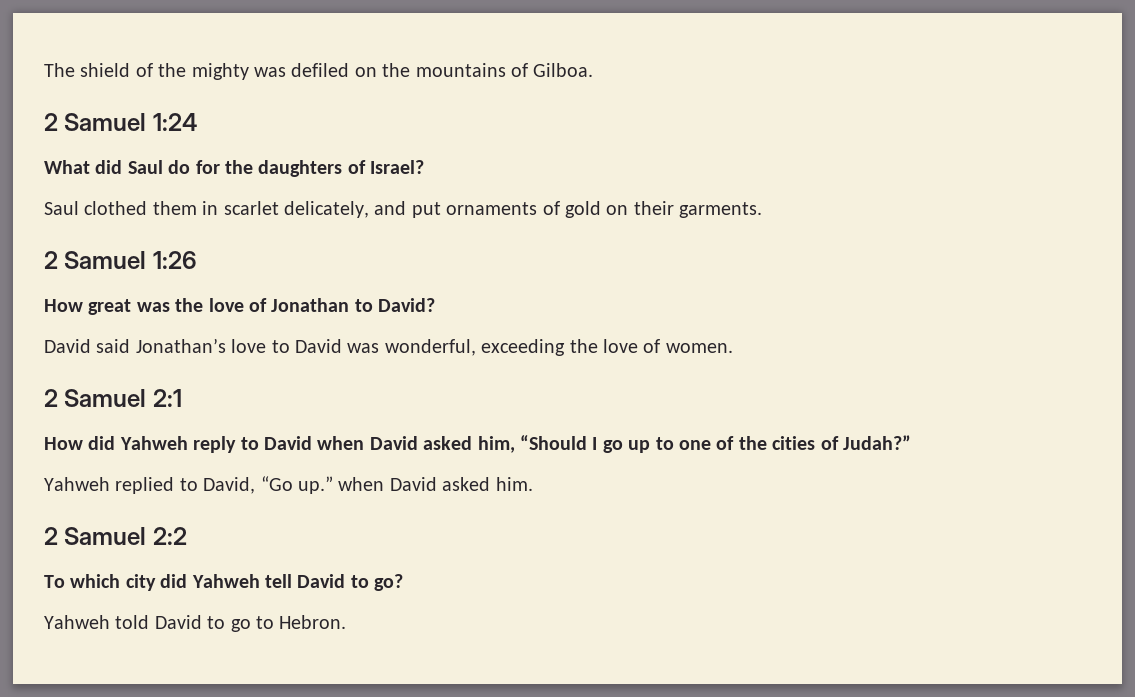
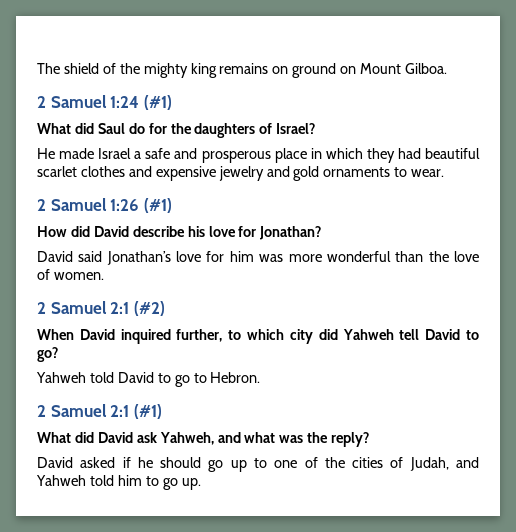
[254,63,528,77] was defiled on the mountains of -> [190,63,402,78] king remains on ground on Mount
(197, 122) none -> [143,95,172,110] (#1)
[44,201,763,218] Saul clothed them in scarlet delicately, and put ornaments of gold on their garments. -> [37,148,480,163] [37,166,445,181] He made Israel a safe and prosperous place in which they had beautiful scarlet clothes and expensive jewelry and gold ornaments to wear.
[44,298,436,315] [44,338,566,356] // How great was the love of Jonathan to David? // David said Jonathan’s love to David was wonderful, exceeding -> [143,198,172,213] [37,226,322,240] [37,251,424,265] (#1) // How did David describe his love for Jonathan? // David said Jonathan’s love for him was more wonderful than
[44,435,911,453] [44,476,533,494] [44,527,187,545] [44,575,65,588] // How did Yahweh reply to David when David asked him, “Should I go up to one of the cities of Judah?” // Yahweh replied to David, “Go up.” when David asked him. // 2 Samuel 2:2 // To -> [133,301,165,316] [37,329,242,344] (#2) // When David inquired further, to
(347, 622) none -> [37,404,162,419] [37,432,370,447] [37,457,479,472] [36,475,201,490] // 2 Samuel 2:1 (#1) // What did David ask Yahweh, and what was the reply? // David asked if he should go up to one of the cities of Judah, and Yahweh told him to go up.

